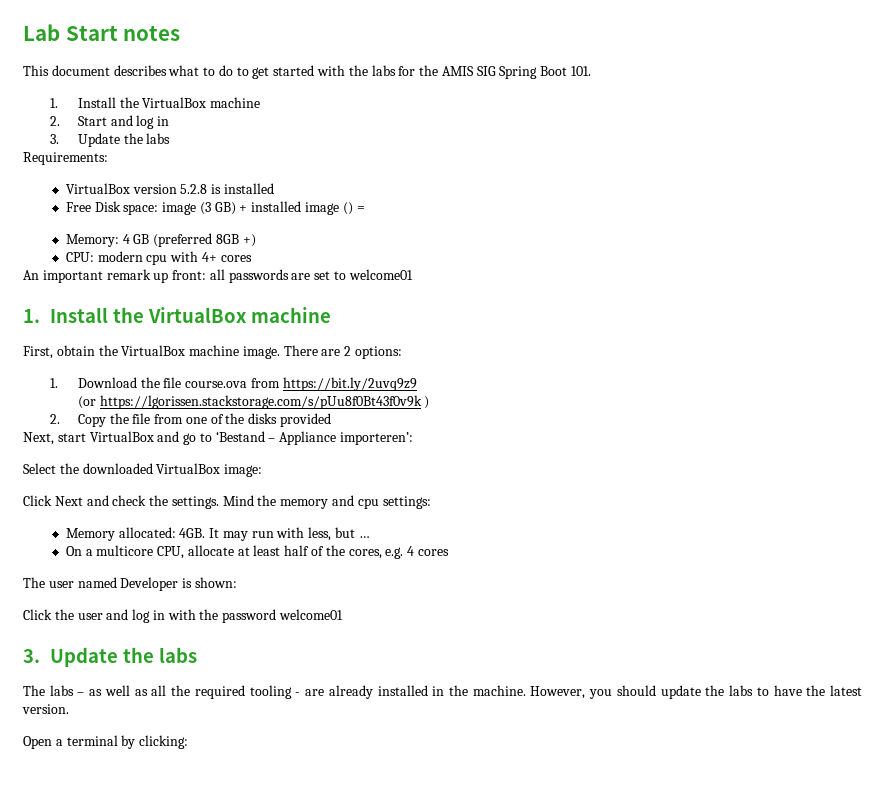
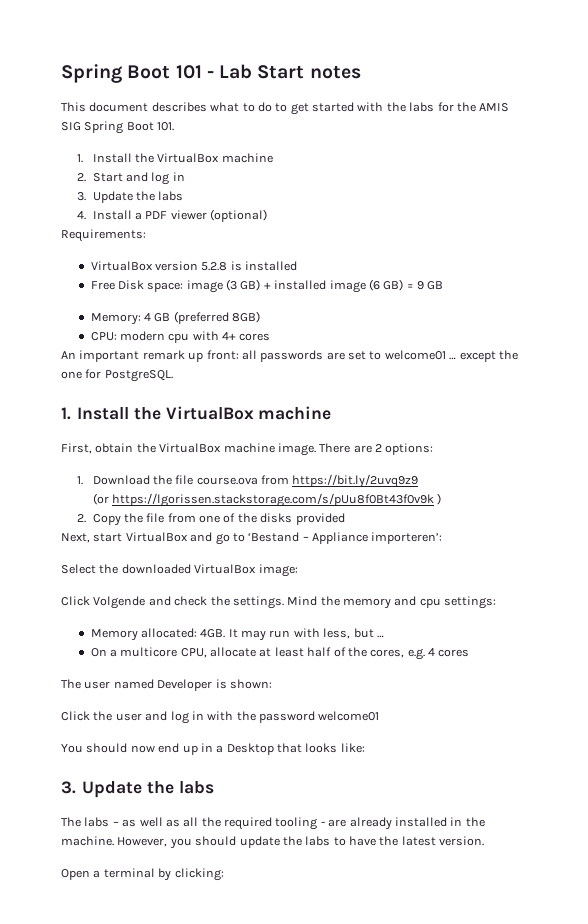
(23, 32) none -> [61,64,214,83] Spring Boot 101 -
(171, 138) none -> [76,209,268,222] // 4. Install a PDF viewer (optional)
[342,202,353,215] () -> [368,279,404,291] (6 GB)
(365, 209) none -> [417,281,444,290] 9 GB
[215,234,256,247] 8GB +) -> [232,311,261,323] 8GB)
(413, 274) none -> [449,350,518,362] [61,369,173,382] … except the one for PostgreSQL.
[54,496,83,506] Next -> [93,596,146,609] Volgende
(344, 614) none -> [61,743,365,755] // You should now end up in a Desktop that looks like:

